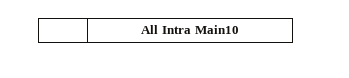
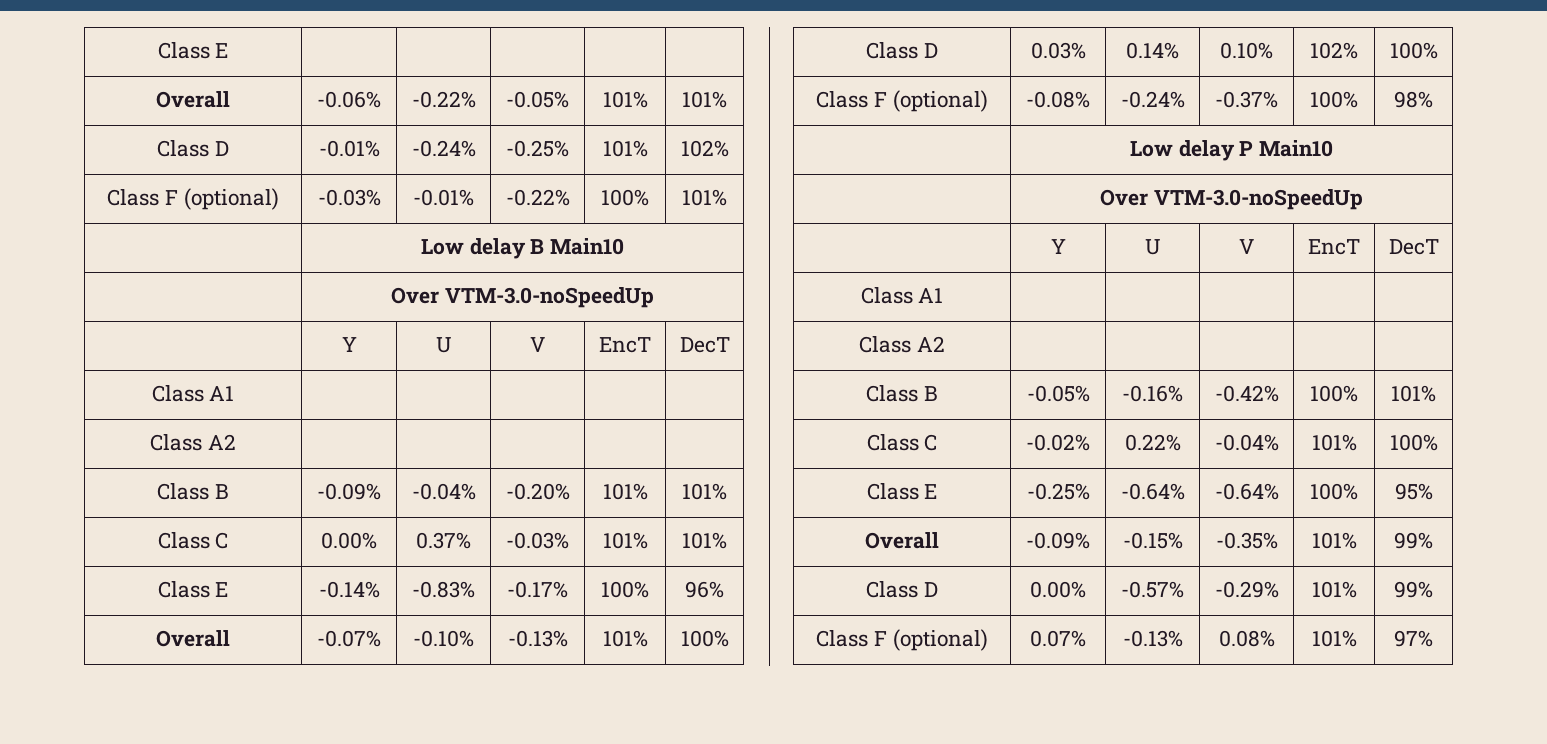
[141,25,239,34] | All Intra Main10 -> [157,42,229,59] [156,91,230,108] [317,91,381,108] [411,91,476,108] [506,91,569,108] [602,91,648,108] [682,91,727,108] [157,140,229,157] [318,140,380,157] [411,140,476,157] [506,140,569,157] [602,140,648,157] [680,140,729,157] [107,188,279,210] [317,189,381,206] [413,189,474,206] [505,189,570,206] [601,189,649,206] [682,189,727,206] [420,238,625,259] [391,287,654,308] [341,337,357,352] [435,337,452,353] [530,337,545,352] [599,337,651,353] [679,337,730,353] [151,385,235,402] [150,434,236,451] [157,483,229,500] [317,483,381,500] [411,483,476,500] [505,483,570,500] [602,483,648,500] [682,483,727,500] [157,532,229,549] [321,532,377,549] [416,532,471,549] [506,532,569,549] [602,532,648,549] [682,532,727,549] [157,581,229,598] [318,581,380,598] [412,581,475,598] [507,581,568,598] [601,581,649,598] [685,581,724,598] [156,630,230,647] [317,630,381,647] [413,630,474,647] [507,630,568,647] [602,630,648,647] [680,630,729,647] [866,42,938,59] [1030,42,1086,59] [1126,42,1179,59] [1220,42,1273,59] [1310,42,1358,59] [1389,42,1438,59] [816,90,988,112] [1026,91,1090,108] [1120,91,1185,108] [1215,91,1278,108] [1310,91,1358,108] [1394,91,1433,108] [1129,140,1334,161] [1100,189,1363,210] [1050,239,1066,254] [1144,239,1161,255] [1239,239,1254,254] [1308,239,1360,255] [1388,239,1439,255] [860,287,944,304] [859,336,945,353] [866,385,938,402] [1026,385,1090,402] [1122,385,1183,402] [1214,385,1279,402] [1310,385,1358,402] [1391,385,1436,402] [866,434,938,451] [1026,434,1090,451] [1124,434,1181,451] [1214,434,1279,451] [1311,434,1357,451] [1389,434,1438,451] [866,483,938,500] [1026,483,1090,500] [1120,483,1185,500] [1214,483,1279,500] [1310,483,1358,500] [1394,483,1433,500] [865,532,939,549] [1026,532,1090,549] [1122,532,1183,549] [1215,532,1278,549] [1311,532,1357,549] [1394,532,1433,549] [866,581,938,598] [1030,581,1086,598] [1121,581,1184,598] [1214,581,1279,598] [1311,581,1357,598] [1394,581,1433,598] [816,629,988,651] [1030,630,1086,647] [1122,630,1183,647] [1218,630,1275,647] [1311,630,1357,647] [1394,630,1433,647] Class E | | | | | // Overall | -0.06% | -0.22% | -0.05% | 101% | 101% // Class D | -0.01% | -0.24% | -0.25% | 101% | 102% // Class F (optional) | -0.03% | -0.01% | -0.22% | 100% | 101% // | Low delay B Main10 // | Over VTM-3.0-noSpeedUp // | Y | U | V | EncT | DecT // Class A1 | | | | | // Class A2 | | | | | // Class B | -0.09% | -0.04% | -0.20% | 101% | 101% // Class C | 0.00% | 0.37% | -0.03% | 101% | 101% // Class E | -0.14% | -0.83% | -0.17% | 100% | 96% // Overall | -0.07% | -0.10% | -0.13% | 101% | 100% // Class D | 0.03% | 0.14% | 0.10% | 102% | 100% // Class F (optional) | -0.08% | -0.24% | -0.37% | 100% | 98% // | Low delay P Main10 // | Over VTM-3.0-noSpeedUp // | Y | U | V | EncT | DecT // Class A1 | | | | | // Class A2 | | | | | // Class B | -0.05% | -0.16% | -0.42% | 100% | 101% // Class C | -0.02% | 0.22% | -0.04% | 101% | 100% // Class E | -0.25% | -0.64% | -0.64% | 100% | 95% // Overall | -0.09% | -0.15% | -0.35% | 101% | 99% // Class D | 0.00% | -0.57% | -0.29% | 101% | 99% // Class F (optional) | 0.07% | -0.13% | 0.08% | 101% | 97%

